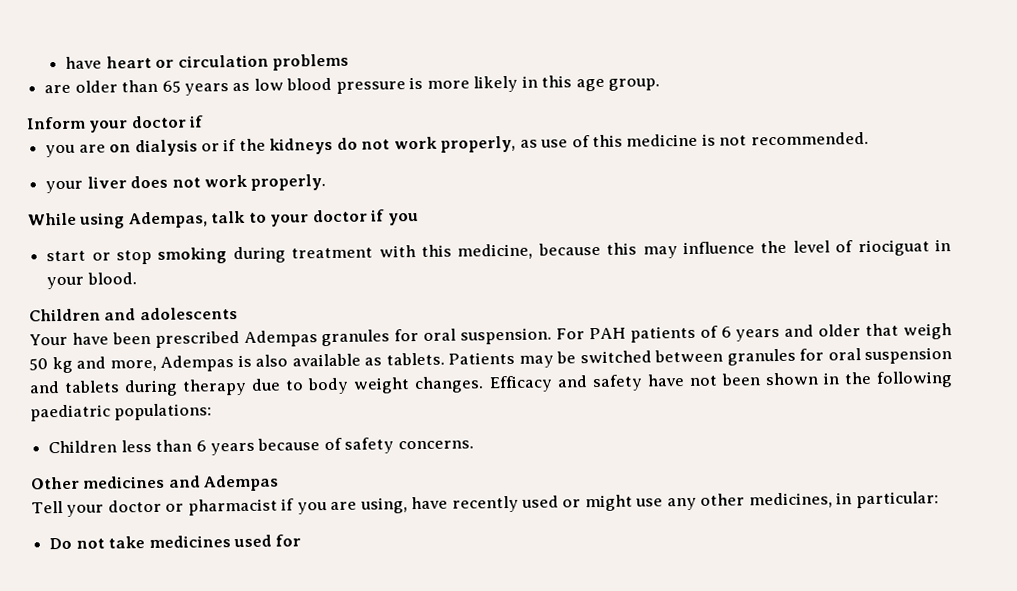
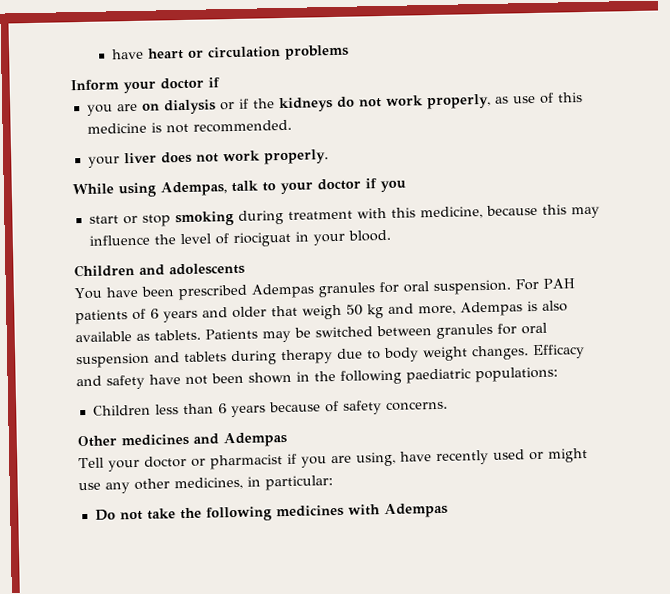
[44,75,660,96] // are older than 65 years as low blood pressure is more likely in this age group. -> (350, 52) none
[29,333,68,346] Your -> [74,287,102,300] You
[148,534,302,549] medicines used for -> [179,502,448,522] the following medicines with Adempas

